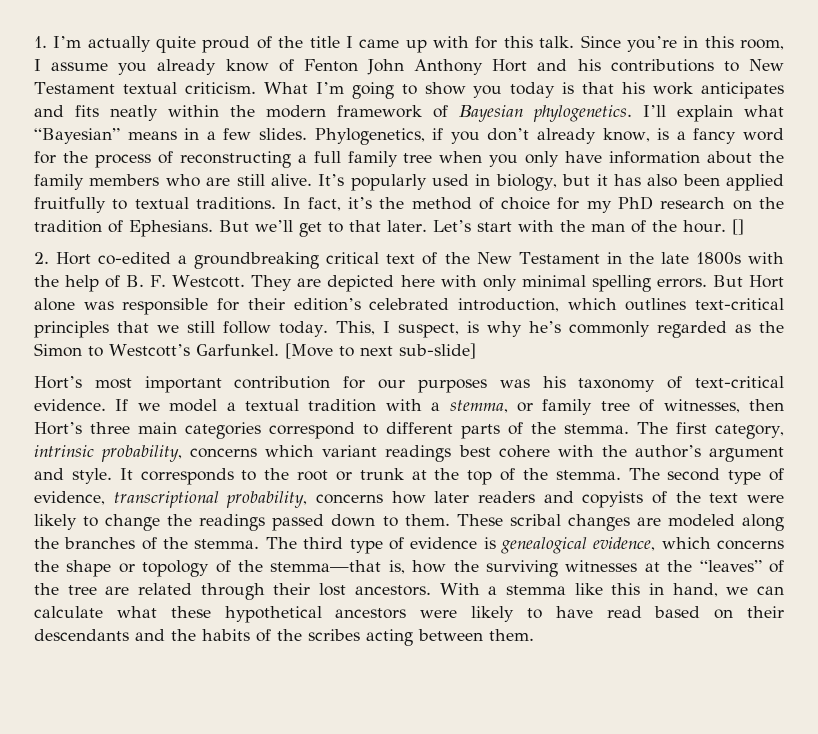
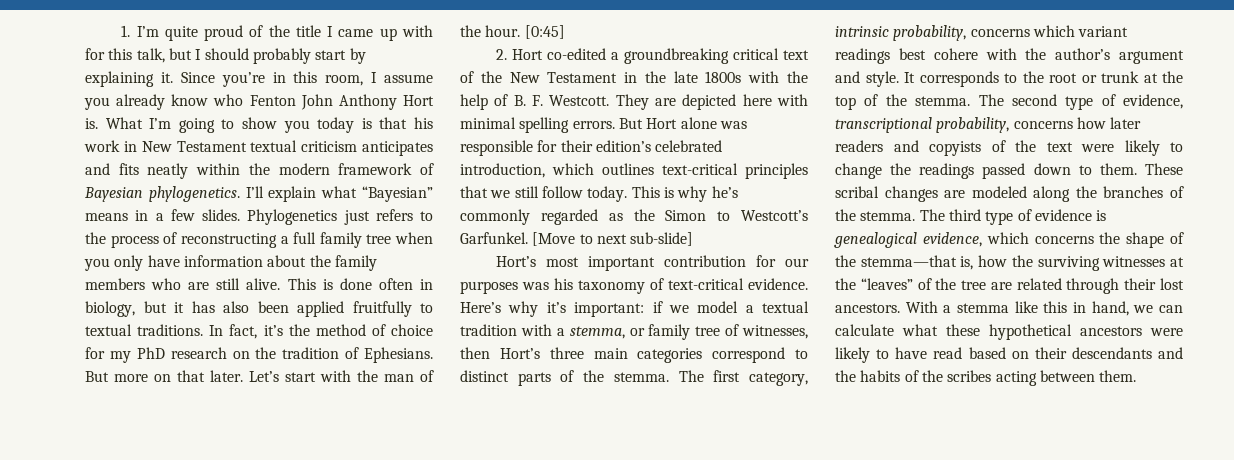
[87,36,151,52] actually -> (159, 31) none
[539,36,575,48] talk. -> [136,48,366,64] [85,71,173,87] talk, but I should probably start by explaining it.
[278,59,294,72] of -> [213,94,244,106] who
[537,59,784,72] [34,82,256,94] and his contributions to New Testament textual criticism. -> [85,118,98,129] is.
(694, 88) none -> [123,140,358,152] in New Testament textual criticism
[314,128,785,145] [34,151,56,164] Phylogenetics, if you don’t already know, is a fancy word for -> [247,209,433,225] Phylogenetics just refers to
[318,174,470,191] It’s popularly used -> [287,278,413,290] This is done often
[255,220,343,237] we’ll get to -> [114,374,171,382] more on
[731,219,744,235] [] -> [524,25,565,39] [0:45]
[482,275,517,291] only -> (808, 100) none
[335,321,459,338] This, I suspect, -> [631,186,660,198] This
[115,399,129,411] If -> [460,301,663,317] Here’s why it’s important: if
[386,422,454,434] different -> [460,370,509,382] distinct
[118,560,210,577] or topology -> (1165, 240) none

